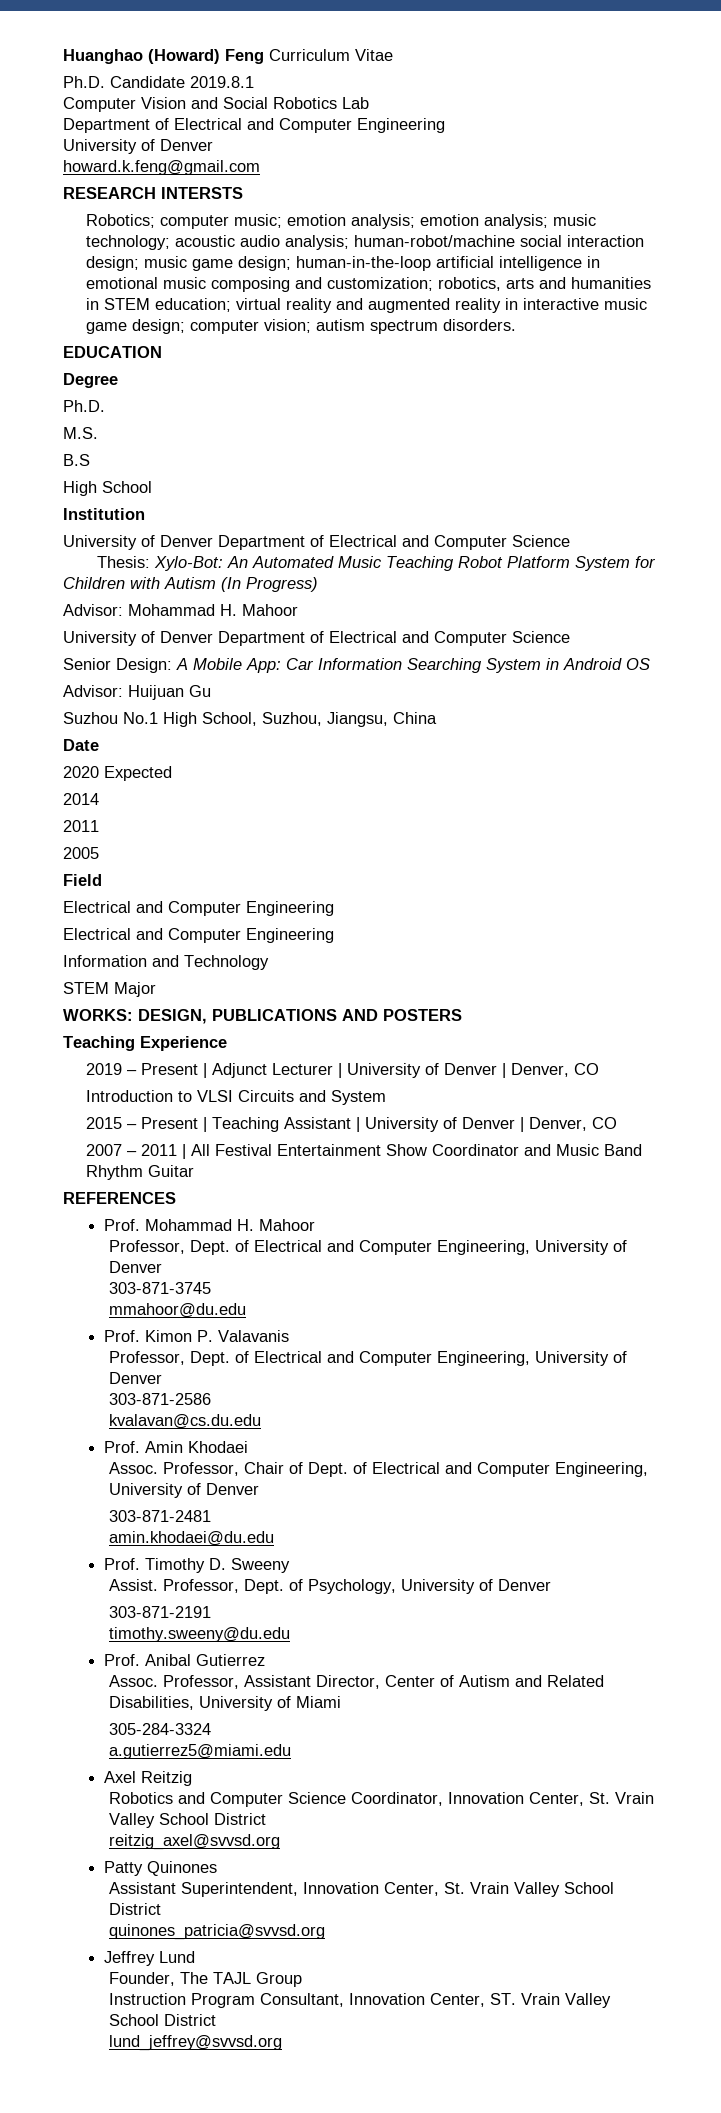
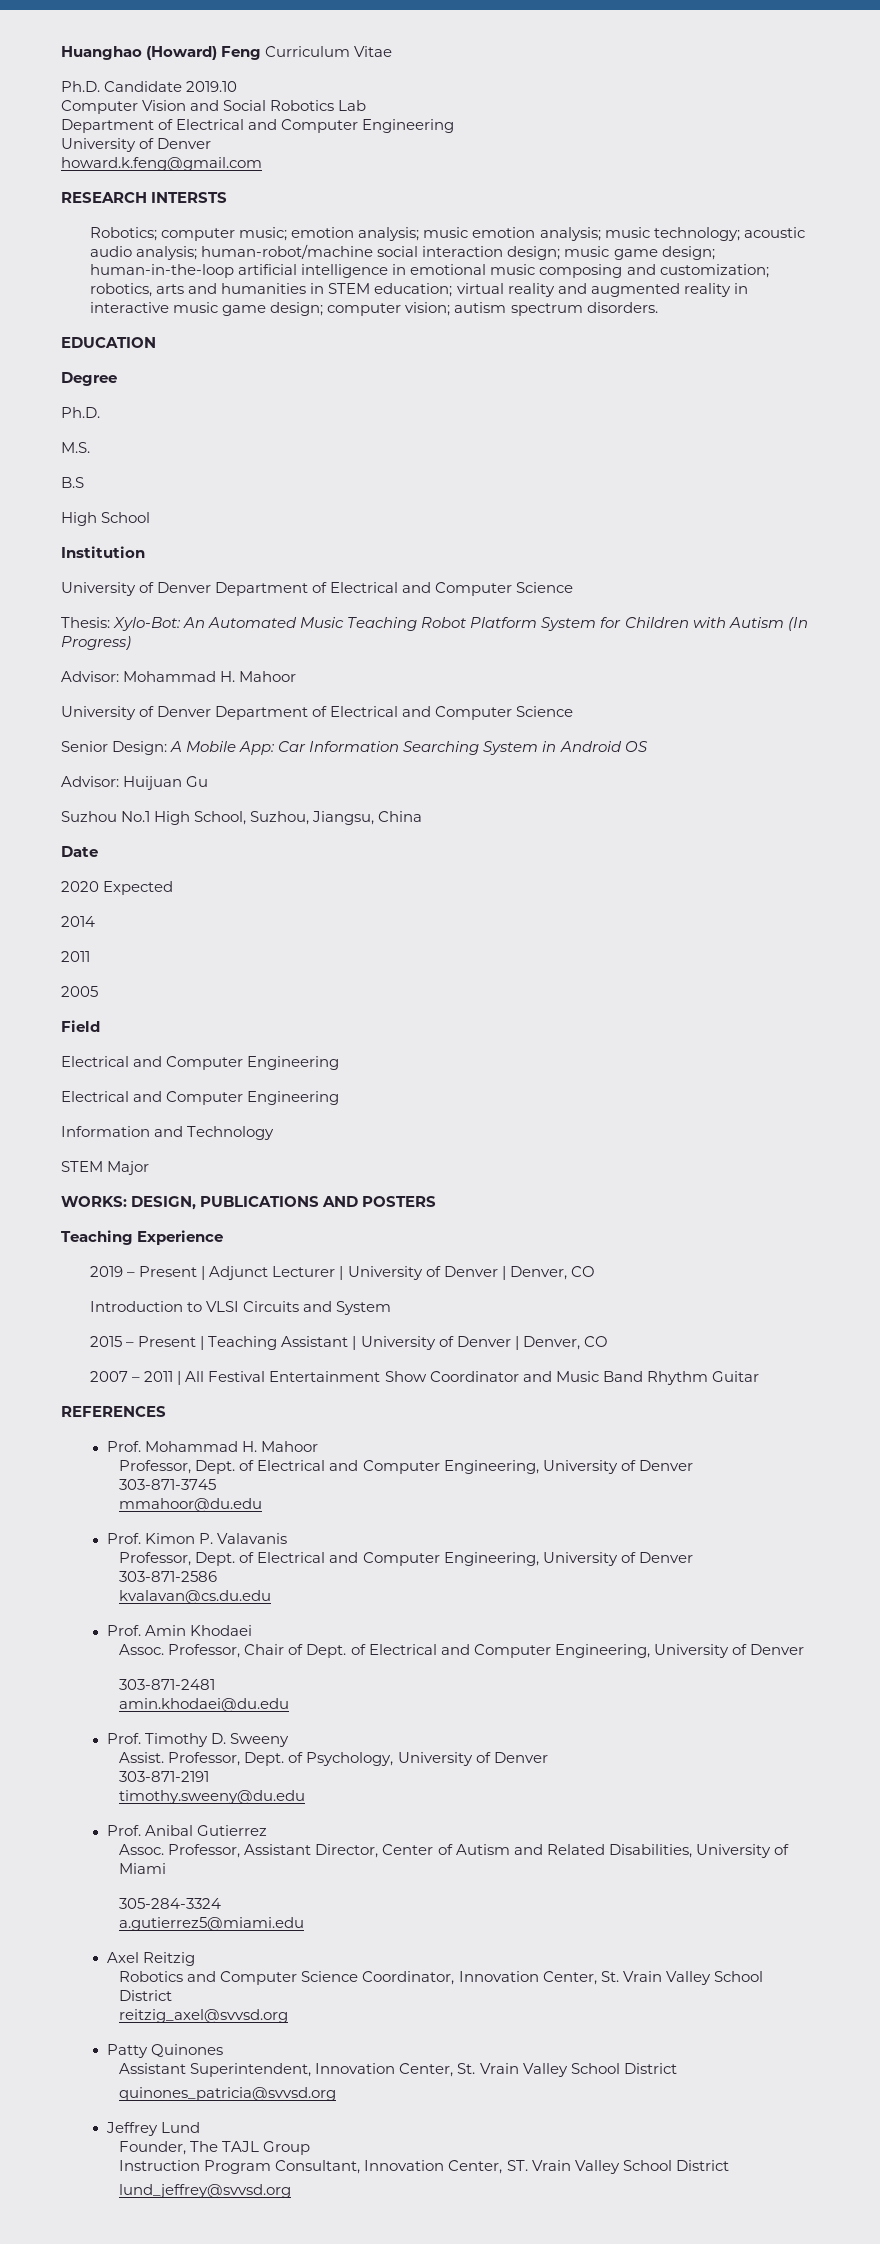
[190,76,254,88] 2019.8.1 -> [186,81,238,92] 2019.10
(416, 221) none -> [423,227,469,238] music

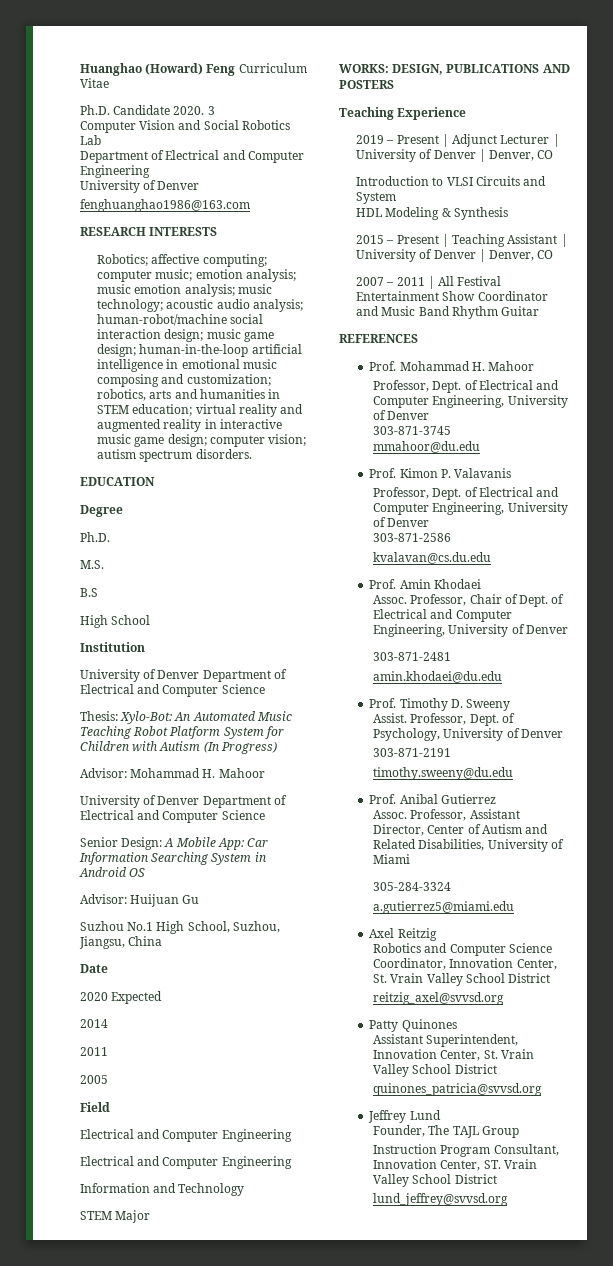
[186,81,238,92] 2019.10 -> [173,106,215,115] 2020. 3
[61,157,262,171] howard.k.feng@gmail.com -> [80,199,250,212] fenghuanghao1986@163.com
[151,192,228,203] INTERSTS -> [149,227,218,236] INTERESTS
(158, 234) none -> [151,254,267,267] affective computing;
(392, 1308) none -> [356,207,508,220] // HDL Modeling & Synthesis

